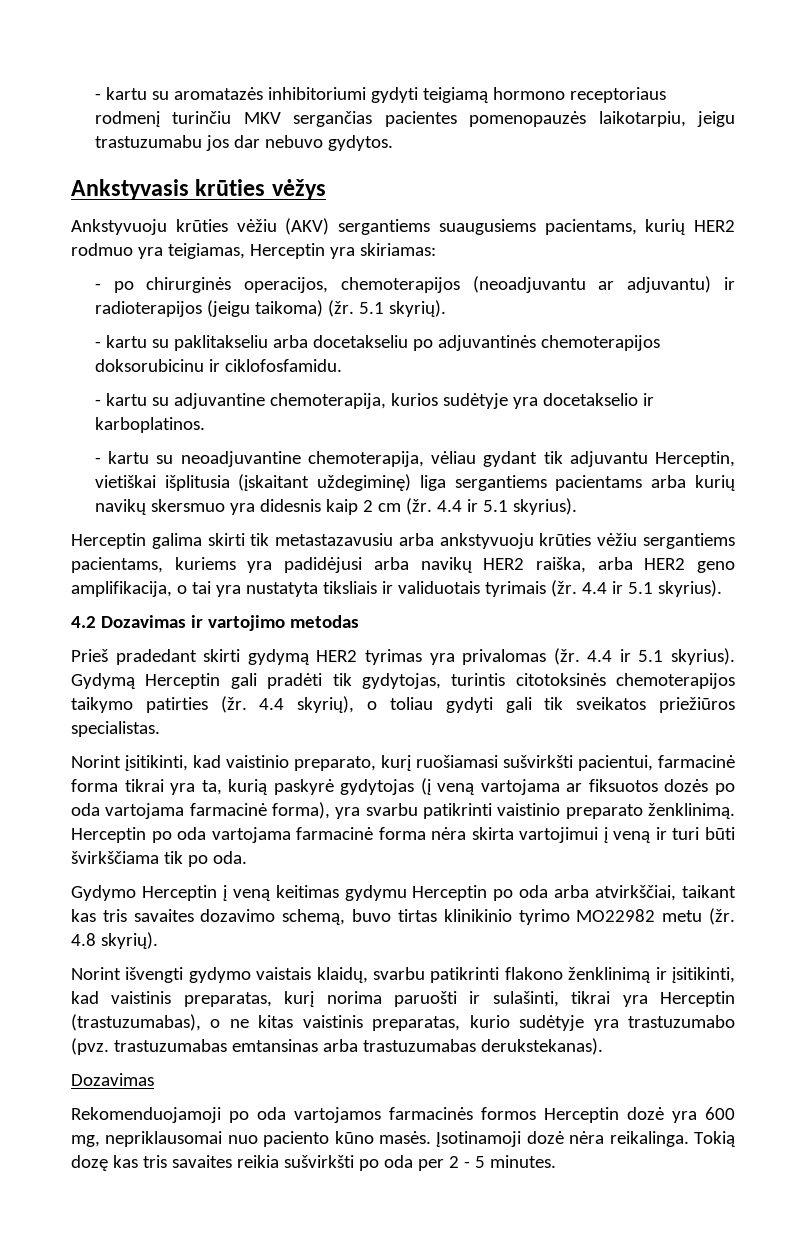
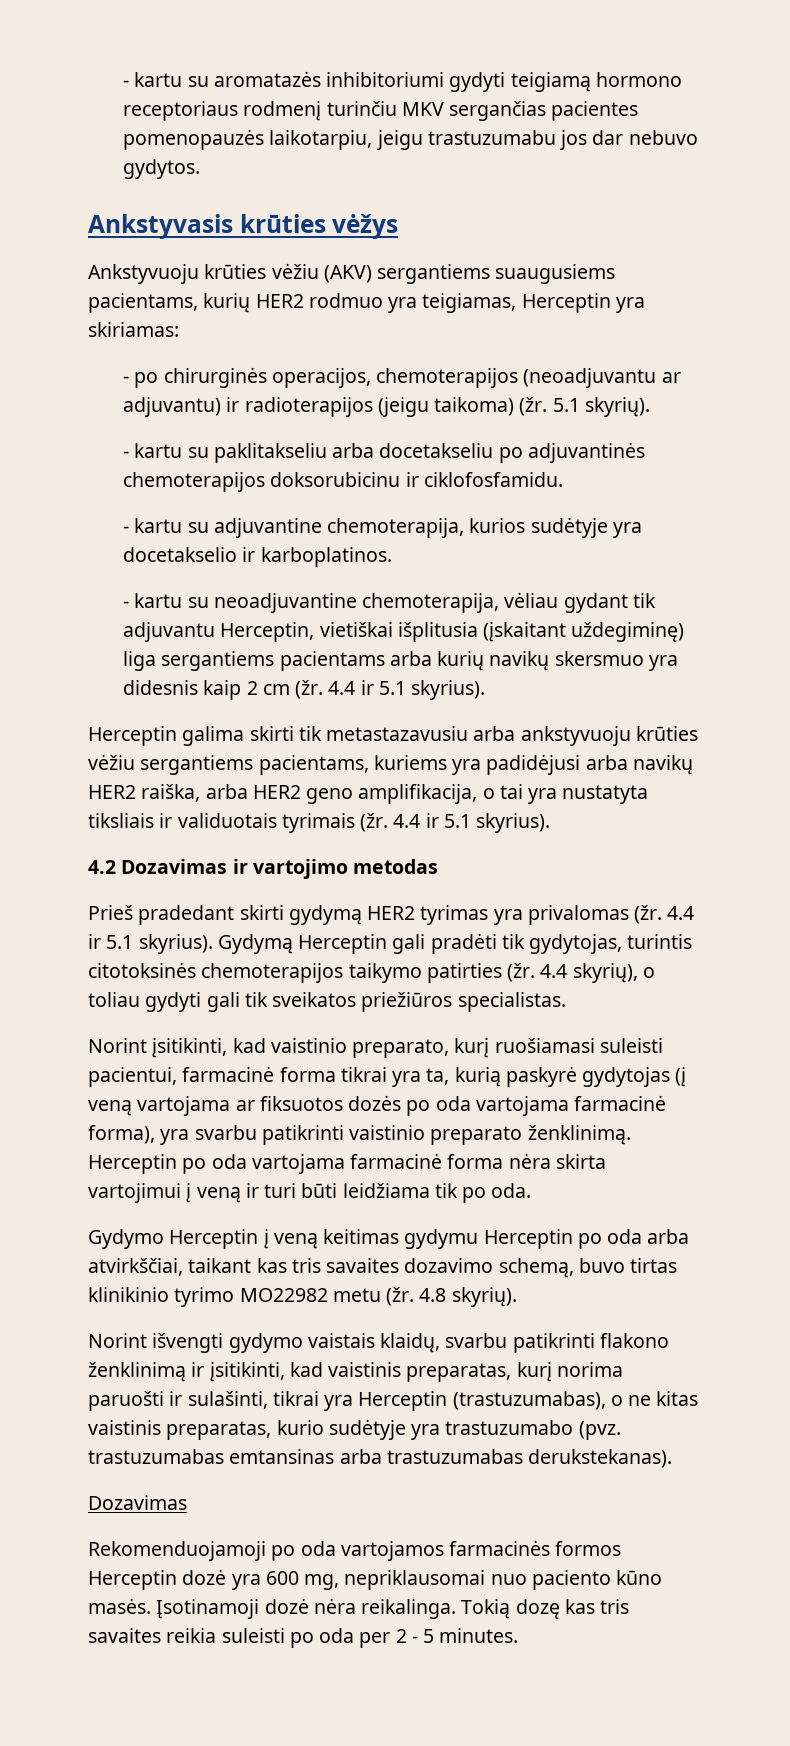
[503,755,573,768] sušvirkšti -> [599,1038,663,1053] suleisti
[71,851,159,864] švirkščiama -> [342,1183,430,1198] leidžiama
[283,1155,354,1168] sušvirkšti -> [221,1628,285,1643] suleisti

